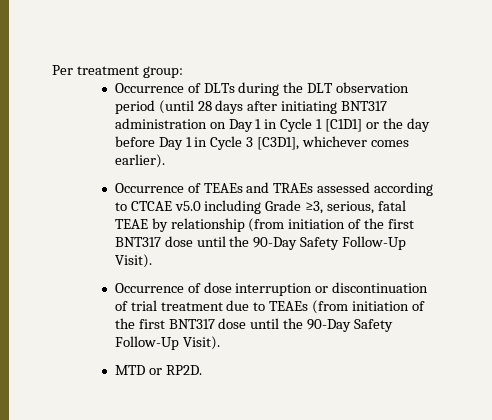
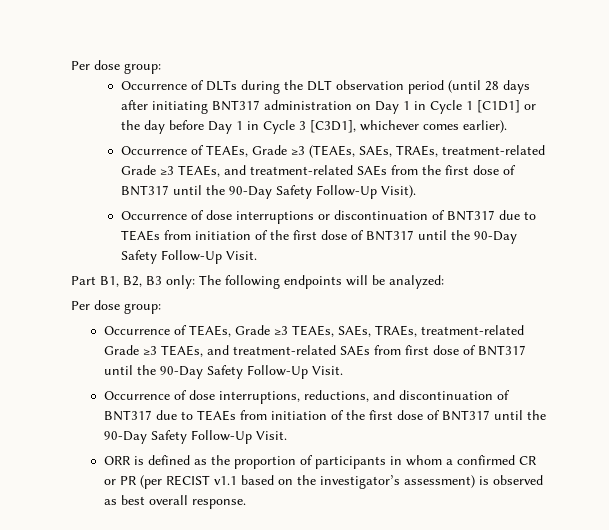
[52,65,139,75] Per treatment -> [71,60,120,70] Per dose
[203,182,434,196] [114,200,407,214] [114,218,415,232] [114,236,193,247] TEAEs and TRAEs assessed according to CTCAE v5.0 including Grade ≥3, serious, fatal TEAE by relationship (from initiation of the first BNT317 dose -> [205,145,545,158] [120,165,516,177] [120,185,169,196] TEAEs, Grade ≥3 (TEAEs, SAEs, TRAEs, treatment-related Grade ≥3 TEAEs, and treatment-related SAEs from the first dose of BNT317
[235,283,313,296] interruption -> [235,211,314,224] interruptions
[130,300,426,314] [114,318,394,332] [114,336,220,350] [114,365,202,375] trial treatment due to TEAEs (from initiation of the first BNT317 dose until the 90-Day Safety Follow-Up Visit). // MTD or RP2D. -> [446,210,536,221] [120,230,517,244] [120,250,257,264] [71,275,444,289] [71,300,161,314] [103,325,524,337] [103,345,526,357] [103,365,343,379] [103,390,510,404] [103,410,546,421] [103,430,287,444] [103,455,537,469] [103,475,543,489] [103,495,246,509] BNT317 due to TEAEs from initiation of the first dose of BNT317 until the 90-Day Safety Follow-Up Visit. // Part B1, B2, B3 only: The following endpoints will be analyzed: // Per dose group: // Occurrence of TEAEs, Grade ≥3 TEAEs, SAEs, TRAEs, treatment-related Grade ≥3 TEAEs, and treatment-related SAEs from first dose of BNT317 until the 90-Day Safety Follow-Up Visit. // Occurrence of dose interruptions, reductions, and discontinuation of BNT317 due to TEAEs from initiation of the first dose of BNT317 until the 90-Day Safety Follow-Up Visit. // ORR is defined as the proportion of participants in whom a confirmed CR or PR (per RECIST v1.1 based on the investigator’s assessment) is observed as best overall response.

